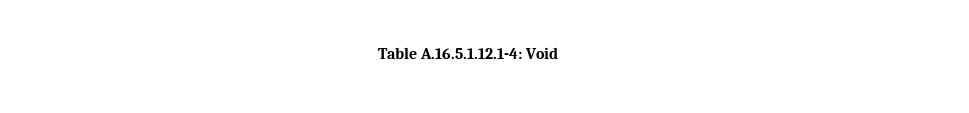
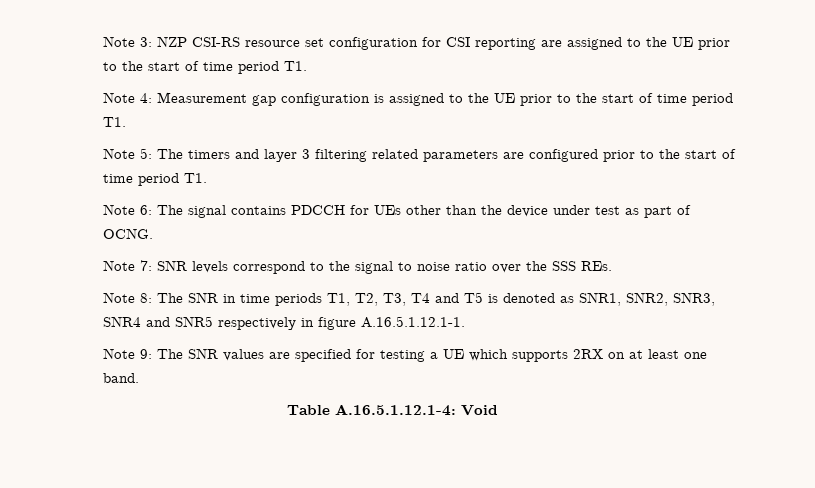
(377, 53) none -> [103,36,731,50] [103,61,308,74] [103,92,734,106] [103,117,127,127] [103,148,737,162] [103,173,208,186] [103,204,692,218] [103,228,154,239] [103,260,613,274] [103,292,716,306] [103,316,466,330] [103,348,708,362] [103,373,140,383] Note 3: NZP CSI-RS resource set configuration for CSI reporting are assigned to the UE prior to the start of time period T1. // Note 4: Measurement gap configuration is assigned to the UE prior to the start of time period T1. // Note 5: The timers and layer 3 filtering related parameters are configured prior to the start of time period T1. // Note 6: The signal contains PDCCH for UEs other than the device under test as part of OCNG. // Note 7: SNR levels correspond to the signal to noise ratio over the SSS REs. // Note 8: The SNR in time periods T1, T2, T3, T4 and T5 is denoted as SNR1, SNR2, SNR3, SNR4 and SNR5 respectively in figure A.16.5.1.12.1-1. // Note 9: The SNR values are specified for testing a UE which supports 2RX on at least one band. //

